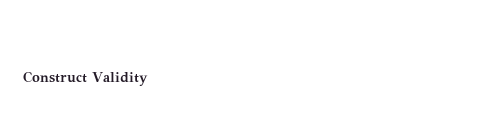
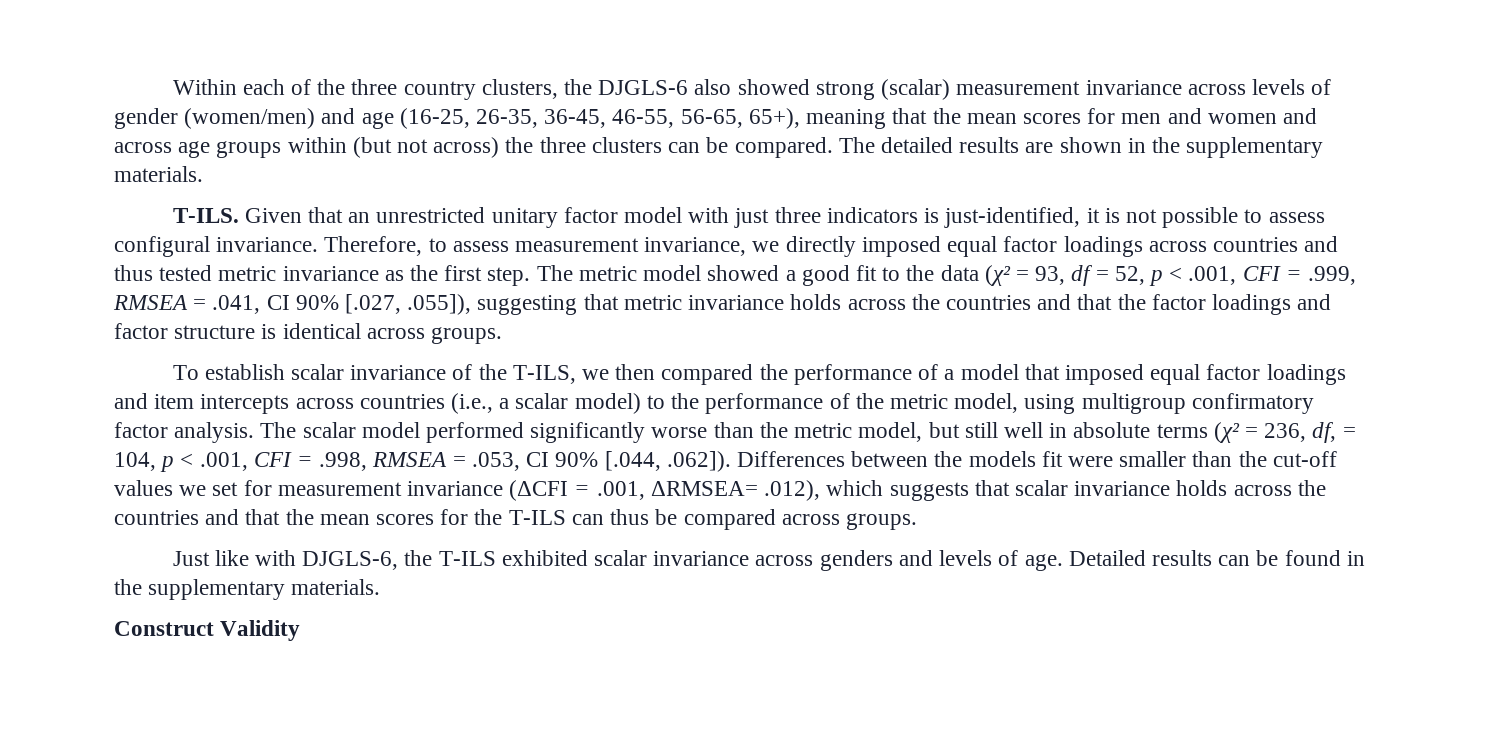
(23, 77) none -> [172,79,1332,100] [114,108,1317,129] [114,137,1324,158] [114,166,203,182] [172,207,1325,228] [114,236,1339,257] [114,265,1357,286] [113,294,1332,315] [114,323,503,344] [172,364,1346,385] [114,393,1314,414] [114,422,1356,443] [114,451,1337,472] [114,480,1326,501] [114,509,917,530] [172,550,1365,571] [114,579,381,600] Within each of the three country clusters, the DJGLS-6 also showed strong (scalar) measurement invariance across levels of gender (women/men) and age (16-25, 26-35, 36-45, 46-55, 56-65, 65+), meaning that the mean scores for men and women and across age groups within (but not across) the three clusters can be compared. The detailed results are shown in the supplementary materials. // T-ILS. Given that an unrestricted unitary factor model with just three indicators is just-identified, it is not possible to assess configural invariance. Therefore, to assess measurement invariance, we directly imposed equal factor loadings across countries and thus tested metric invariance as the first step. The metric model showed a good fit to the data (χ² = 93, df = 52, p < .001, CFI = .999, RMSEA = .041, CI 90% [.027, .055]), suggesting that metric invariance holds across the countries and that the factor loadings and factor structure is identical across groups. // To establish scalar invariance of the T-ILS, we then compared the performance of a model that imposed equal factor loadings and item intercepts across countries (i.e., a scalar model) to the performance of the metric model, using multigroup confirmatory factor analysis. The scalar model performed significantly worse than the metric model, but still well in absolute terms (χ² = 236, df, = 104, p < .001, CFI = .998, RMSEA = .053, CI 90% [.044, .062]). Differences between the models fit were smaller than the cut-off values we set for measurement invariance (ΔCFI = .001, ΔRMSEA= .012), which suggests that scalar invariance holds across the countries and that the mean scores for the T-ILS can thus be compared across groups. // Just like with DJGLS-6, the T-ILS exhibited scalar invariance across genders and levels of age. Detailed results can be found in the supplementary materials. //

